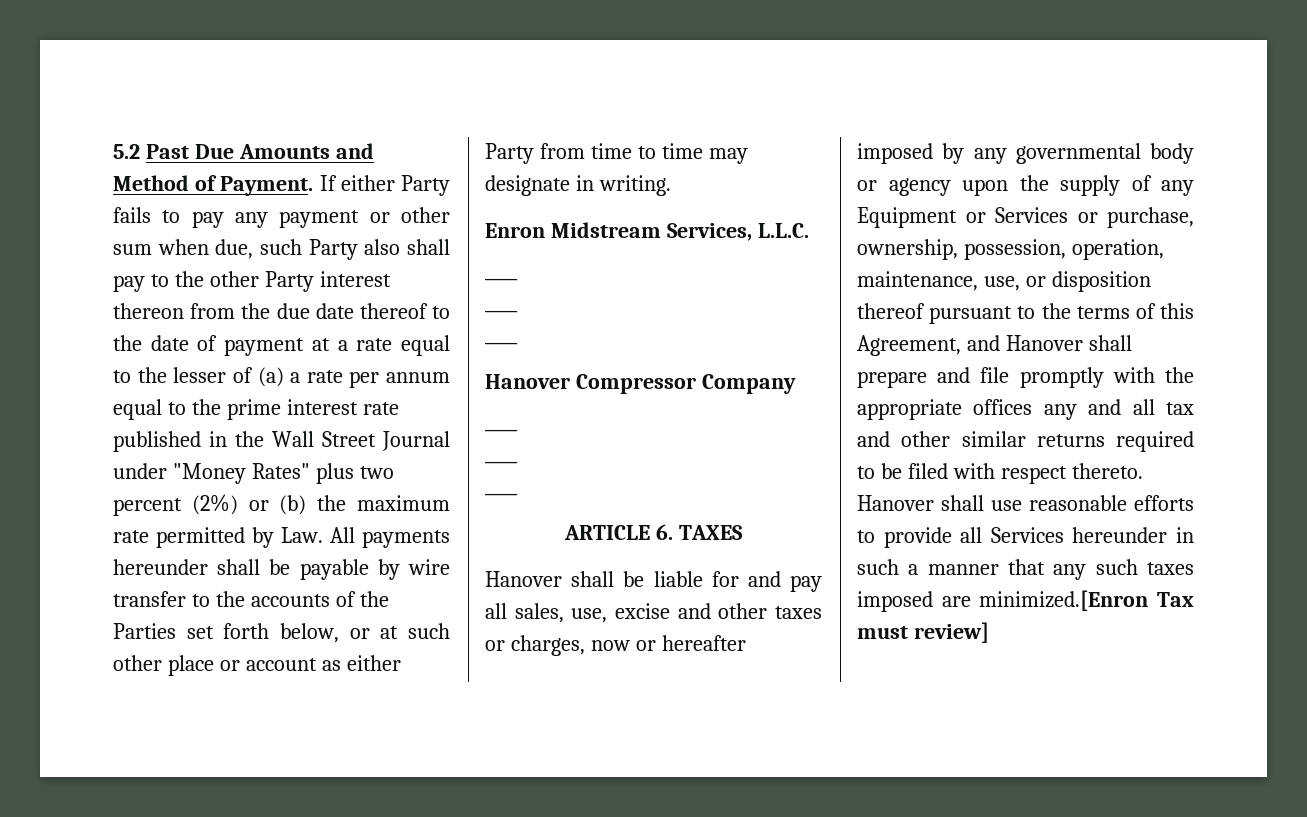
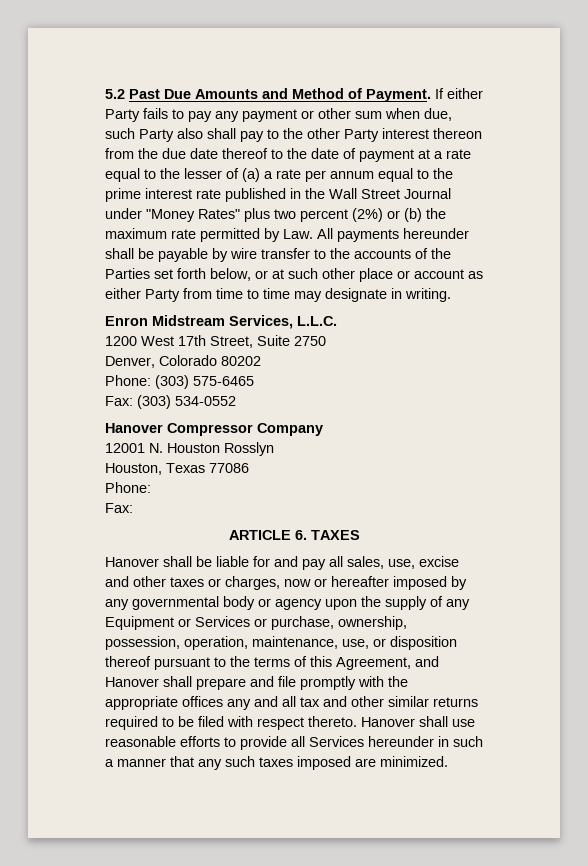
[485,278,518,281] [485,310,518,313] [485,342,518,345] [485,374,796,394] [485,429,518,432] [485,461,518,464] [485,493,518,496] ____ // ____ // ____ // Hanover Compressor Company // ____ // ____ // ____ -> [105,335,326,348] [105,355,261,368] [105,375,254,389] [105,395,236,409] [105,423,323,436] [105,442,274,456] [105,463,249,475] [105,482,151,493] [105,503,133,513] 1200 West 17th Street, Suite 2750 // Denver, Colorado 80202 // Phone: (303) 575-6465 // Fax: (303) 534-0552 // Hanover Compressor Company // 12001 N. Houston Rosslyn // Houston, Texas 77086 // Phone: // Fax:
[979,590,1194,611] [857,622,989,643] minimized.[Enron Tax must review] -> [380,756,448,767] minimized.

